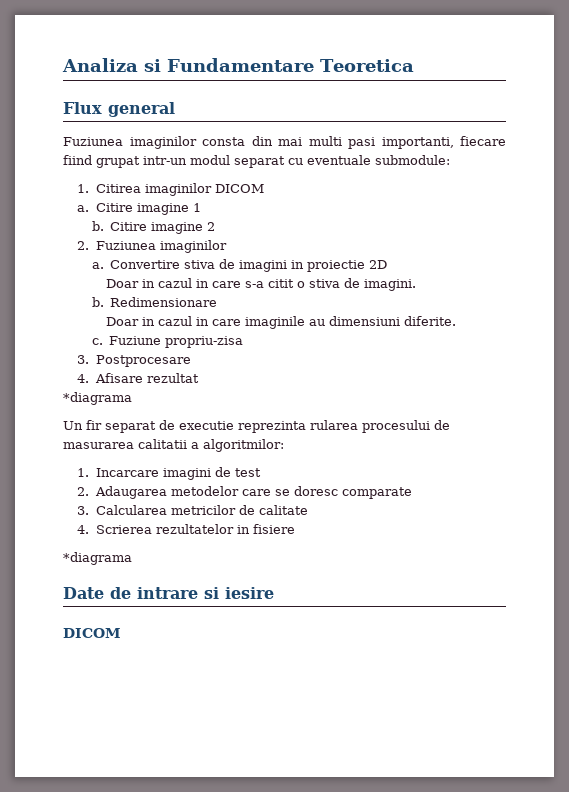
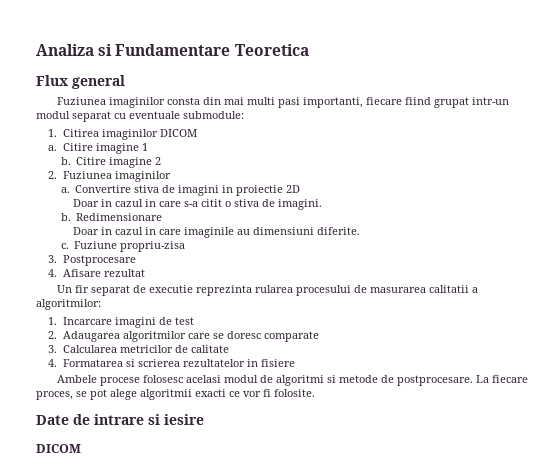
[63,392,132,405] // *diagrama -> (145, 273) none
[170,486,239,496] metodelor -> [122,331,186,342] algoritmilor
[95,525,152,534] Scrierea -> [62,359,180,367] Formatarea si scrierea
[63,552,132,565] *diagrama -> [56,375,528,386] [36,389,315,400] Ambele procese folosesc acelasi modul de algoritmi si metode de postprocesare. La fiecare proces, se pot alege algoritmii exacti ce vor fi folosite.

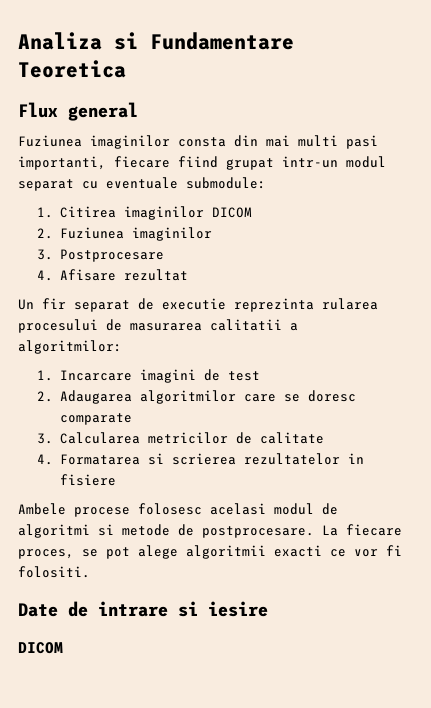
[48,143,148,154] [60,157,162,168] [48,171,171,182] [60,185,301,196] [73,199,323,210] [60,213,163,221] [73,227,361,238] [60,241,186,252] a. Citire imagine 1 // b. Citire imagine 2 // 2. Fuziunea imaginilor // a. Convertire stiva de imagini in proiectie 2D // Doar in cazul in care s-a citit o stiva de imagini. // b. Redimensionare // Doar in cazul in care imaginile au dimensiuni diferite. // c. Fuziune propriu-zisa -> [37,227,213,241] 2. Fuziunea imaginilor
[274,389,315,397] folosite. -> [18,566,90,578] folositi.

